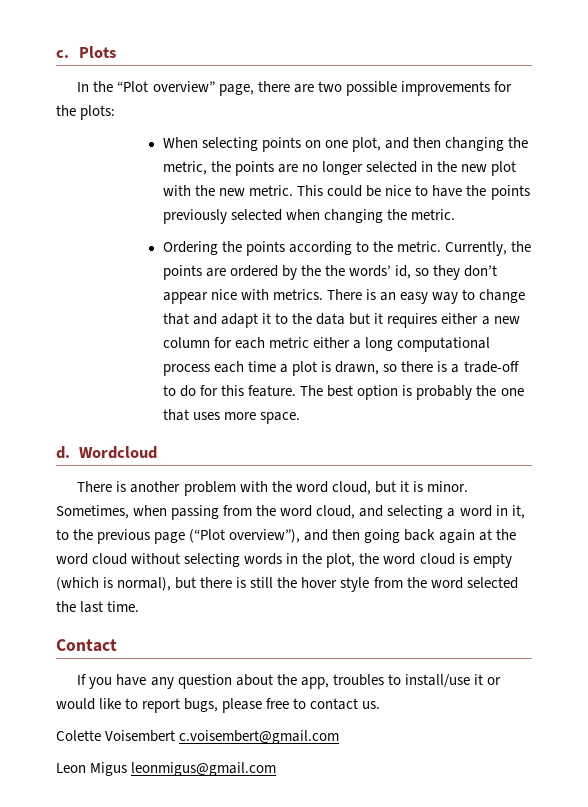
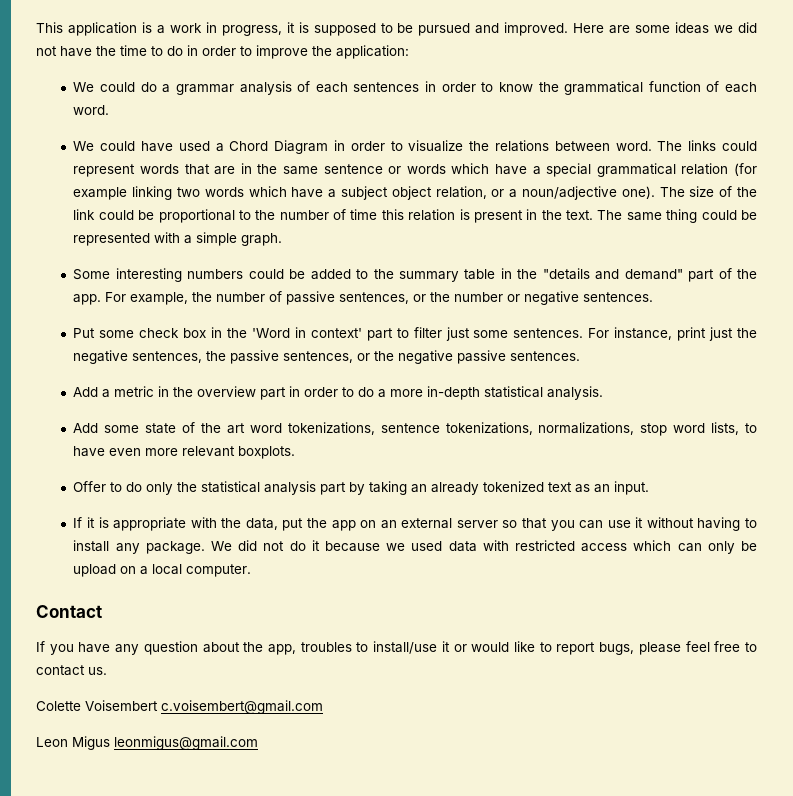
[56,46,116,58] [77,81,512,96] [56,105,116,120] [162,137,529,152] [162,161,517,176] [162,185,530,200] [162,209,456,224] [162,241,532,256] [162,265,498,280] [162,289,526,304] [162,313,520,328] [162,337,491,352] [162,361,519,376] [162,385,524,400] [162,409,301,424] [56,446,157,459] [77,481,468,496] [56,505,525,520] [56,529,516,544] [56,553,512,568] [56,577,518,592] [56,601,140,613] c. Plots // In the “Plot overview” page, there are two possible improvements for the plots: // When selecting points on one plot, and then changing the metric, the points are no longer selected in the new plot with the new metric. This could be nice to have the points previously selected when changing the metric. // Ordering the points according to the metric. Currently, the points are ordered by the the words’ id, so they don’t appear nice with metrics. There is an easy way to change that and adapt it to the data but it requires either a new column for each metric either a long computational process each time a plot is drawn, so there is a trade-off to do for this feature. The best option is probably the one that uses more space. // d. Wordcloud // There is another problem with the word cloud, but it is minor. Sometimes, when passing from the word cloud, and selecting a word in it, to the previous page (“Plot overview”), and then going back again at the word cloud without selecting words in the plot, the word cloud is empty (which is normal), but there is still the hover style from the word selected the last time. -> [36,22,758,36] [36,45,409,59] [73,81,757,95] [73,105,110,115] [73,140,758,154] [73,163,758,177] [73,186,758,200] [73,209,758,223] [73,232,283,246] [73,268,758,282] [73,291,654,305] [73,327,757,341] [73,350,581,364] [73,386,604,400] [73,422,757,436] [73,446,296,459] [73,481,650,495] [73,517,757,531] [73,540,757,554] [73,564,252,577] This application is a work in progress, it is supposed to be pursued and improved. Here are some ideas we did not have the time to do in order to improve the application: // We could do a grammar analysis of each sentences in order to know the grammatical function of each word. // We could have used a Chord Diagram in order to visualize the relations between word. The links could represent words that are in the same sentence or words which have a special grammatical relation (for example linking two words which have a subject object relation, or a noun/adjective one). The size of the link could be proportional to the number of time this relation is present in the text. The same thing could be represented with a simple graph. // Some interesting numbers could be added to the summary table in the "details and demand" part of the app. For example, the number of passive sentences, or the number or negative sentences. // Put some check box in the 'Word in context' part to filter just some sentences. For instance, print just the negative sentences, the passive sentences, or the negative passive sentences. // Add a metric in the overview part in order to do a more in-depth statistical analysis. // Add some state of the art word tokenizations, sentence tokenizations, normalizations, stop word lists, to have even more relevant boxplots. // Offer to do only the statistical analysis part by taking an already tokenized text as an input. // If it is appropriate with the data, put the app on an external server so that you can use it without having to install any package. We did not do it because we used data with restricted access which can only be upload on a local computer.
(263, 705) none -> [685,641,710,652] feel

